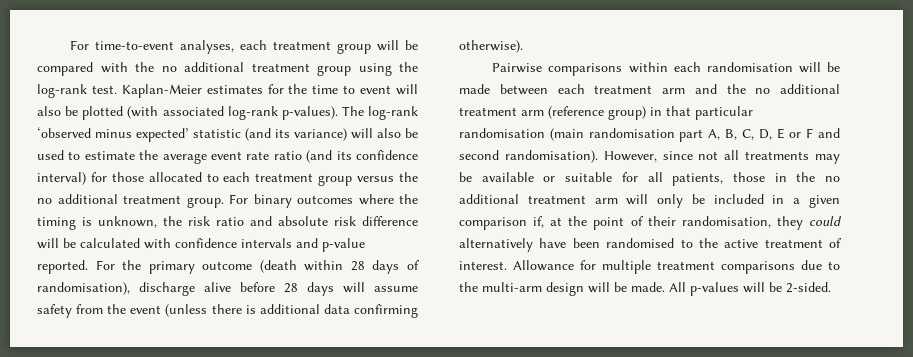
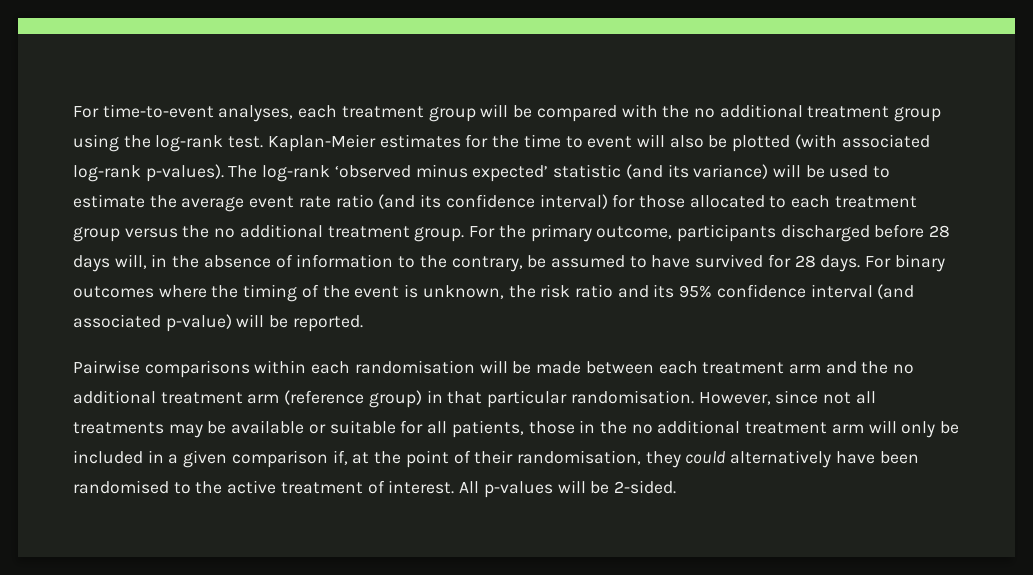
[377,128,401,138] also -> (801, 170) none
(248, 199) none -> [498,224,951,242] [73,254,892,272] the primary outcome, participants discharged before 28 days will, in the absence of information to the contrary, be assumed to have survived for 28 days. For
(76, 223) none -> [301,284,400,298] of the event
[278,216,418,226] [37,238,365,252] [37,260,420,274] [37,282,418,296] [37,304,418,318] [459,40,523,53] absolute risk difference will be calculated with confidence intervals and p-value reported. For the primary outcome (death within 28 days of randomisation), discharge alive before 28 days will assume safety from the event (unless there is additional data confirming otherwise). -> [653,284,915,299] [73,314,363,332] its 95% confidence interval (and associated p-value) will be reported.
[459,128,840,142] [459,150,598,163] randomisation (main randomisation part A, B, C, D, E or F and second randomisation). -> [570,390,694,404] randomisation.
[513,260,840,274] [459,282,665,296] Allowance for multiple treatment comparisons due to the multi-arm design will be made. -> (455, 487) none

